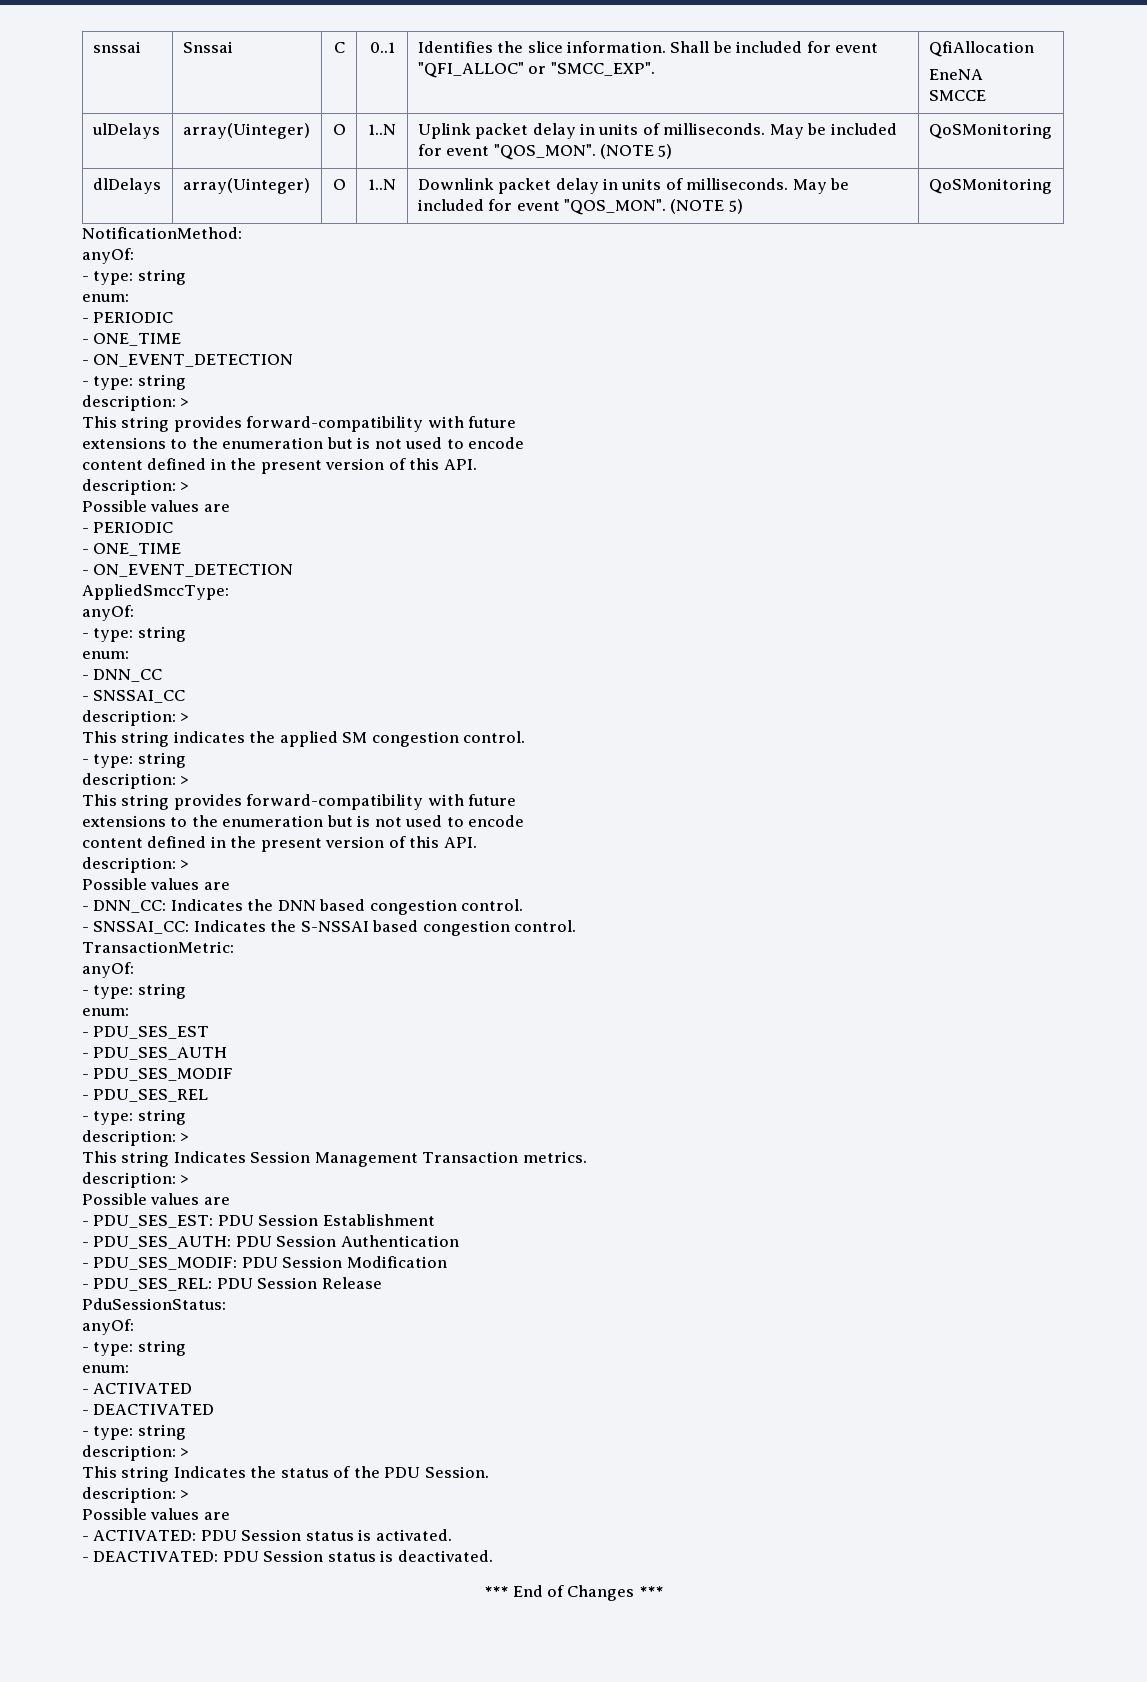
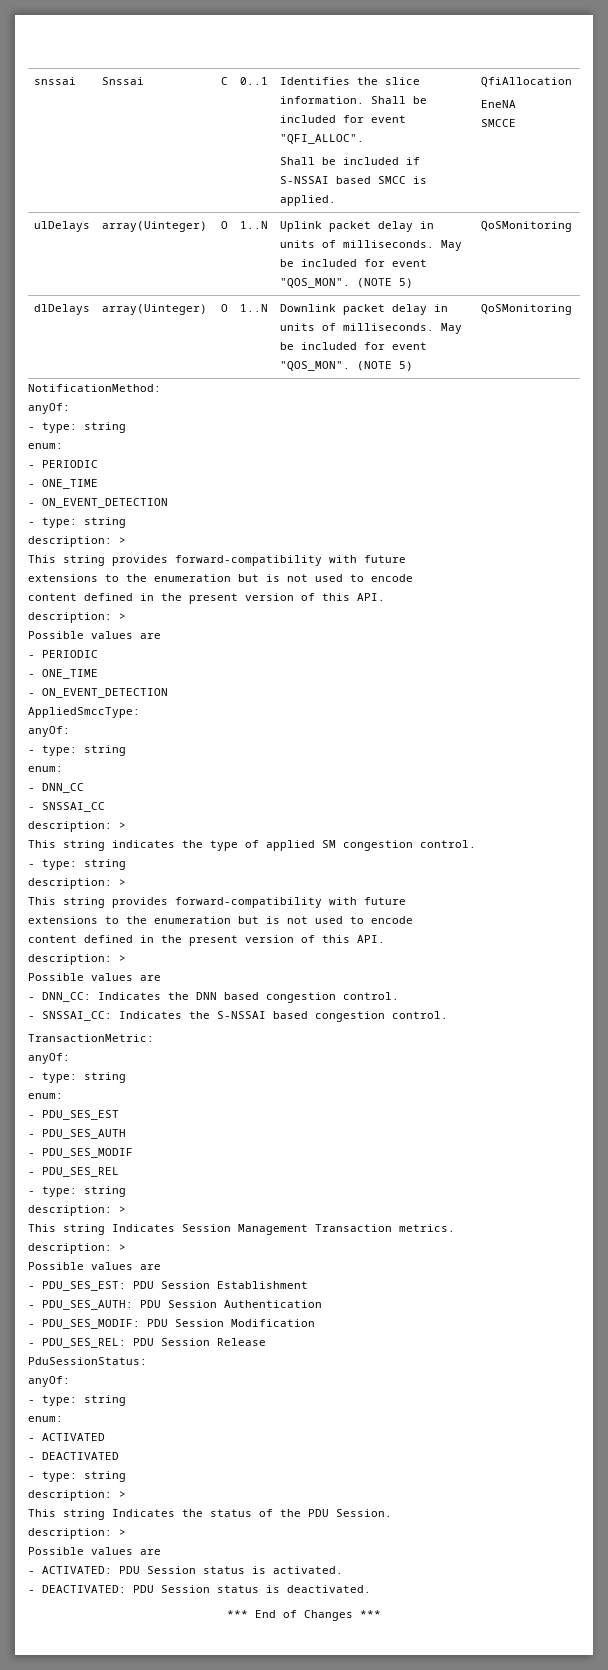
[417,62,655,78] "QFI_ALLOC" or "SMCC_EXP". -> [279,134,364,144] [279,157,420,165] [279,176,427,184] [279,195,336,206] "QFI_ALLOC". // Shall be included if S-NSSAI based SMCC is applied.
(276, 737) none -> [210,840,259,851] type of

